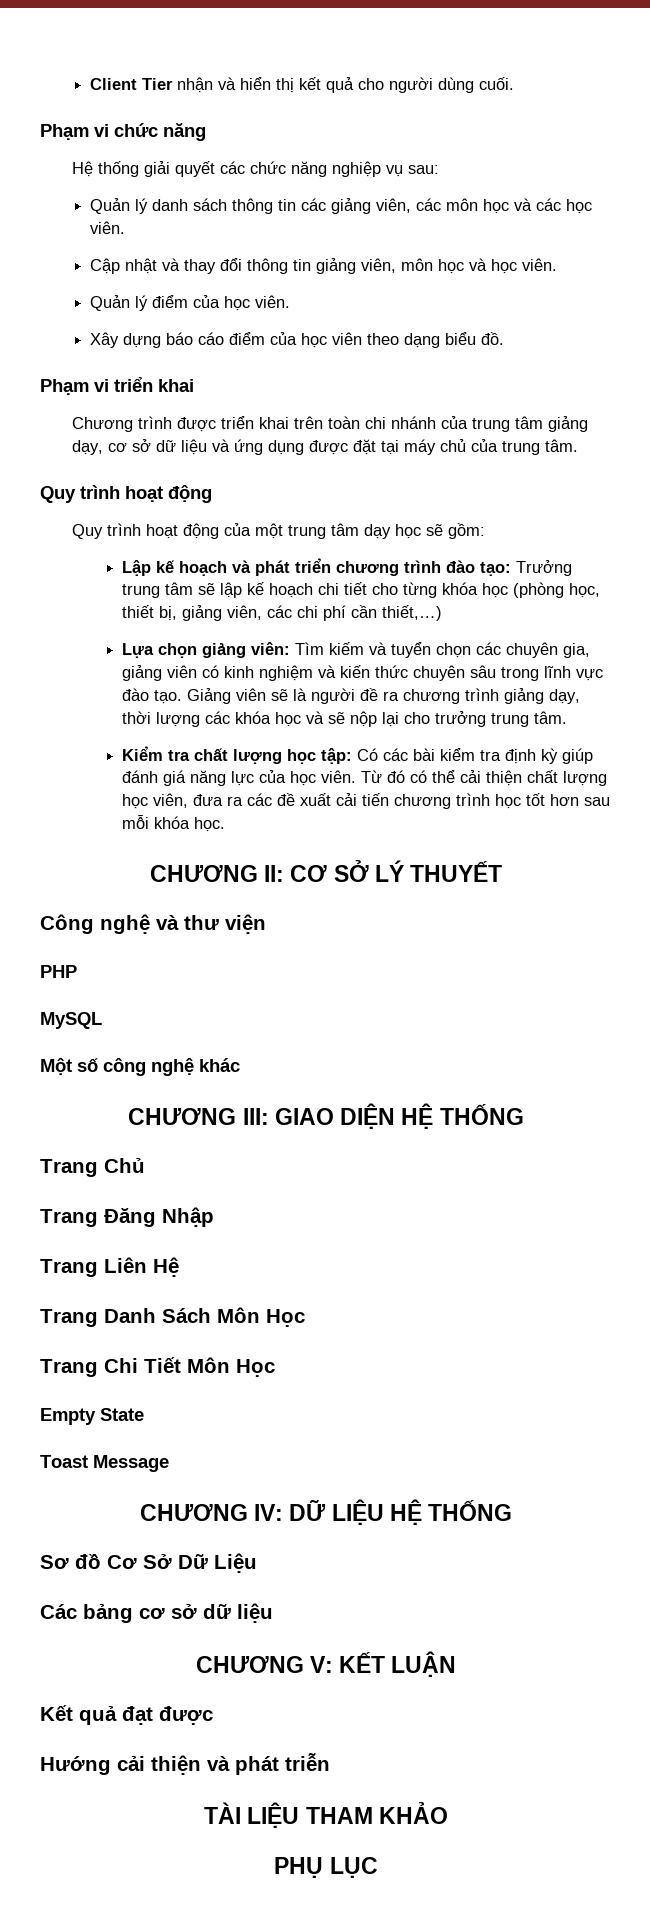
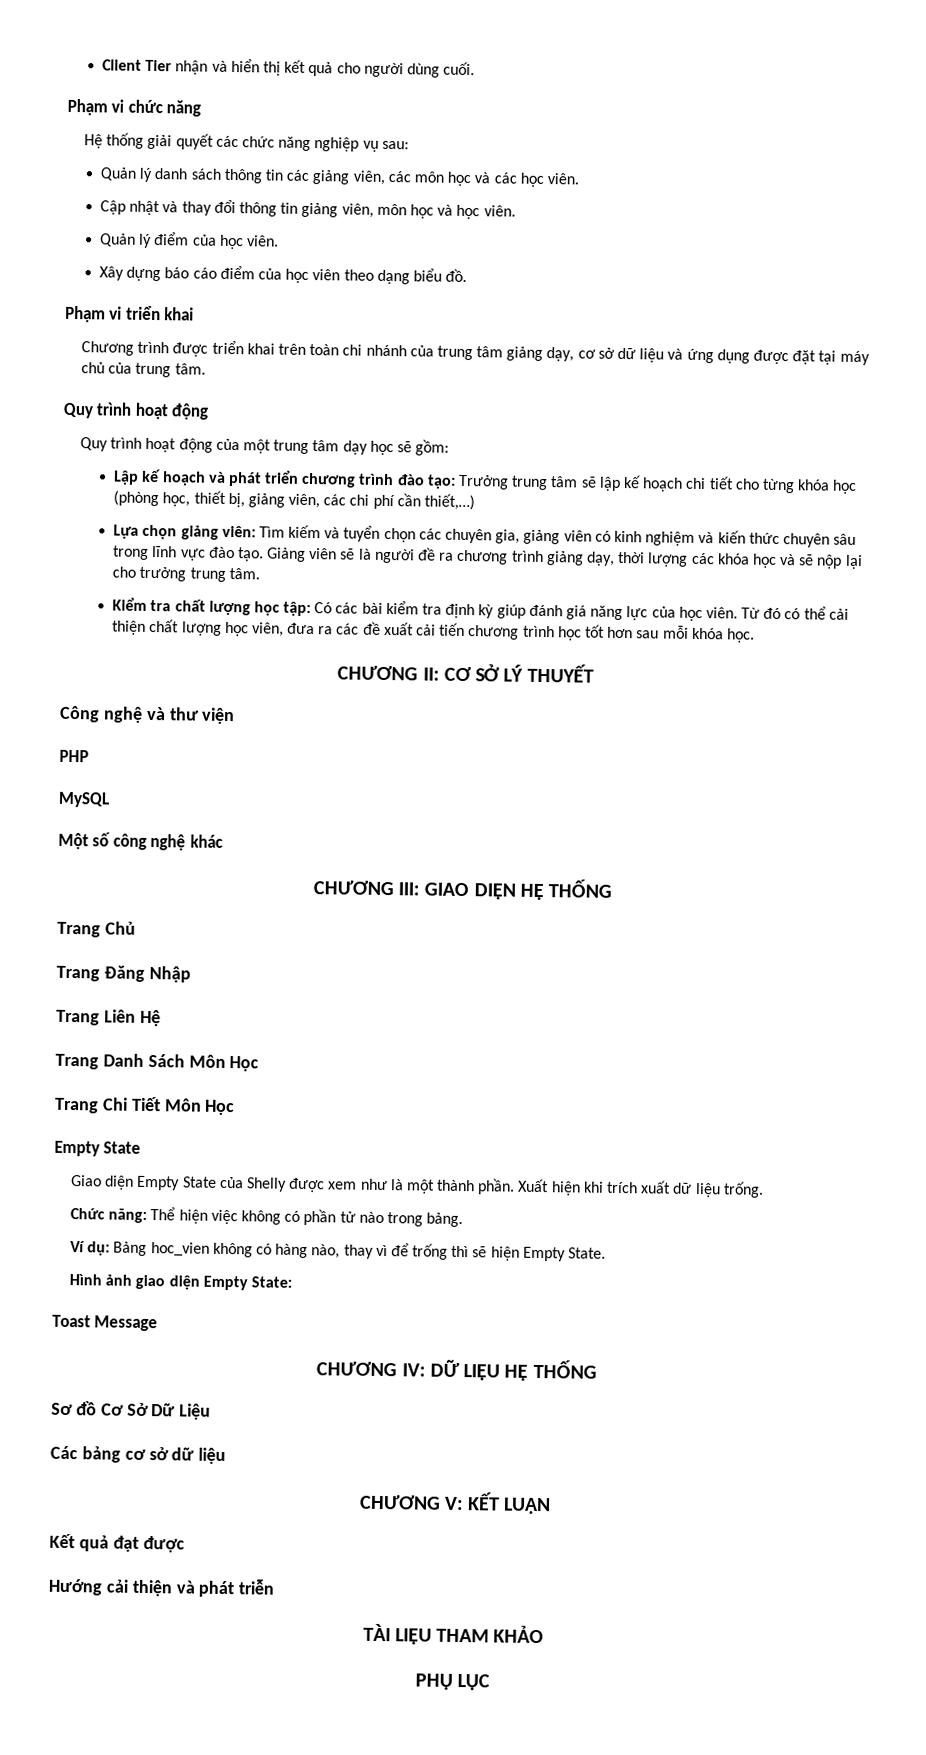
(144, 1414) none -> [71,1175,764,1198] [70,1207,464,1228] [70,1241,607,1262] [69,1274,292,1291] // Giao diện Empty State của Shelly được xem như là một thành phần. Xuất hiện khi trích xuất dữ liệu trống. // Chức năng: Thể hiện việc không có phần tử nào trong bảng. // Ví dụ: Bảng hoc_vien không có hàng nào, thay vì để trống thì sẽ hiện Empty State. // Hình ảnh giao diện Empty State:

